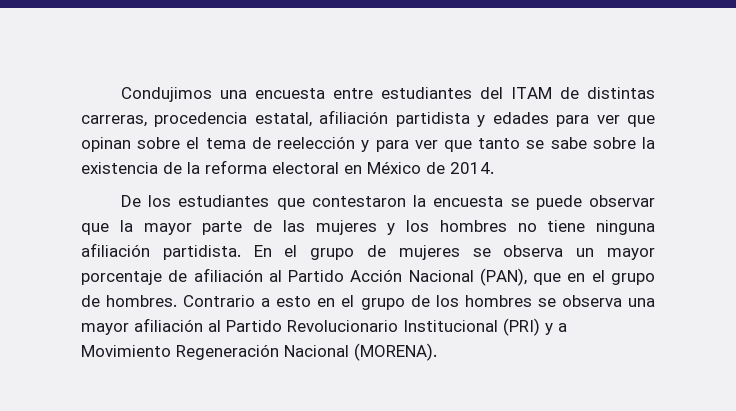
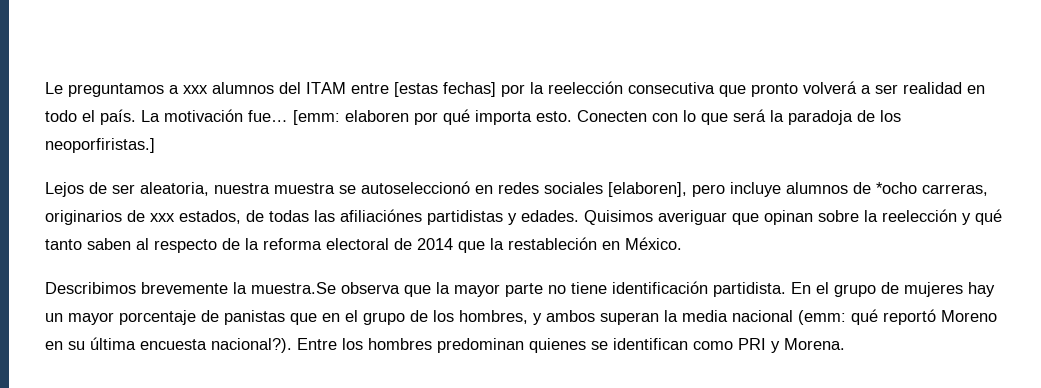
[120,87,655,102] [81,110,656,127] [81,136,655,152] [81,160,494,174] [120,195,655,210] [81,220,655,235] [81,243,150,257] Condujimos una encuesta entre estudiantes del ITAM de distintas carreras, procedencia estatal, afiliación partidista y edades para ver que opinan sobre el tema de reelección y para ver que tanto se sabe sobre la existencia de la reforma electoral en México de 2014. // De los estudiantes que contestaron la encuesta se puede observar que la mayor parte de las mujeres y los hombres no tiene ninguna afiliación -> [45,81,985,97] [45,109,901,125] [45,138,155,153] [45,181,988,197] [45,209,1002,225] [45,237,682,253] [45,281,708,297] Le preguntamos a xxx alumnos del ITAM entre [estas fechas] por la reelección consecutiva que pronto volverá a ser realidad en todo el país. La motivación fue… [emm: elaboren por qué importa esto. Conecten con lo que será la paradoja de los neoporfiristas.] // Lejos de ser aleatoria, nuestra muestra se autoseleccionó en redes sociales [elaboren], pero incluye alumnos de *ocho carreras, originarios de xxx estados, de todas las afiliaciónes partidistas y edades. Quisimos averiguar que opinan sobre la reelección y qué tanto saben al respecto de la reforma electoral de 2014 que la restableción en México. // Describimos brevemente la muestra.Se observa que la mayor parte no tiene identificación
[472,245,564,257] se observa -> [968,282,995,297] hay
[193,268,527,286] afiliación al Partido Acción Nacional (PAN), -> [224,310,285,325] panistas
[106,295,656,310] [81,318,567,336] [81,343,437,361] hombres. Contrario a esto en el grupo de los hombres se observa una mayor afiliación al Partido Revolucionario Institucional (PRI) y a Movimiento Regeneración Nacional (MORENA). -> [433,309,997,325] [45,337,845,353] los hombres, y ambos superan la media nacional (emm: qué reportó Moreno en su última encuesta nacional?). Entre los hombres predominan quienes se identifican como PRI y Morena.

